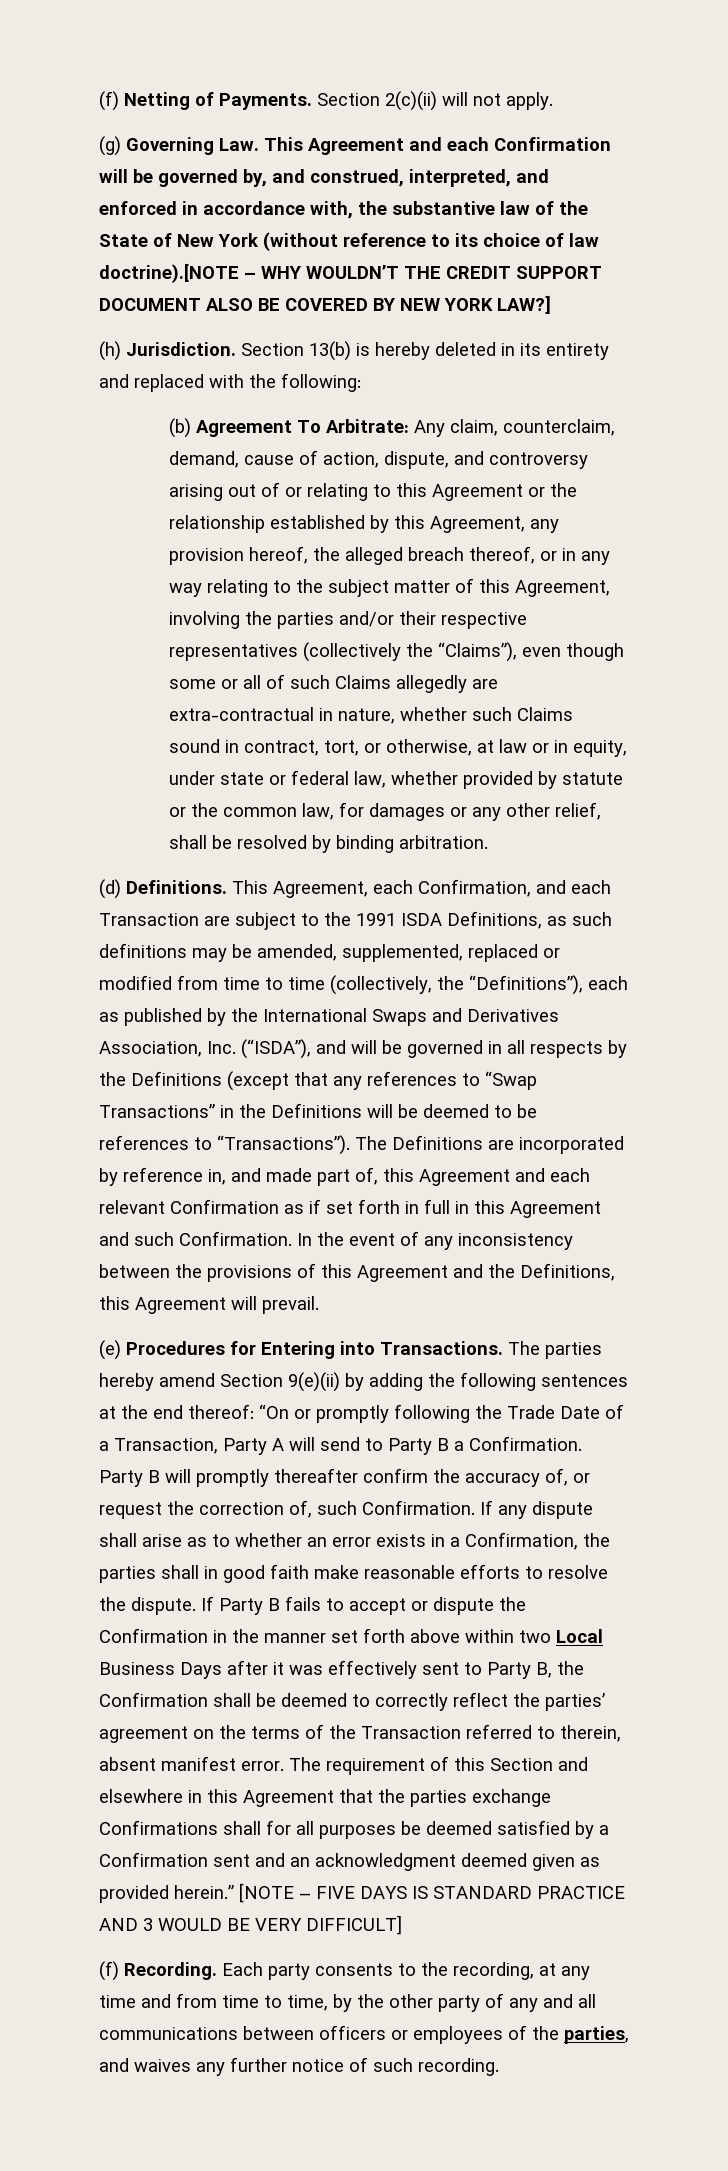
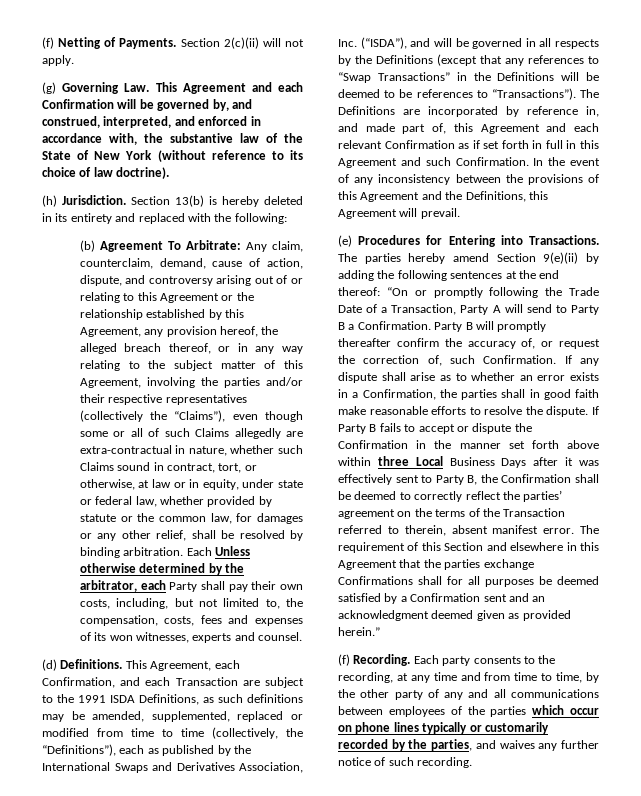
[99,263,602,283] [99,295,551,314] doctrine).[NOTE – WHY WOULDN’T THE CREDIT SUPPORT DOCUMENT ALSO BE COVERED BY NEW YORK LAW?] -> [116,167,170,179] doctrine).
(489, 842) none -> [186,546,250,556] [79,563,244,575] [79,580,303,592] [79,598,303,609] [79,615,303,626] [79,632,303,643] Each Unless otherwise determined by the arbitrator, each Party shall pay their own costs, including, but not limited to, the compensation, costs, fees and expenses of its won witnesses, experts and counsel.
[519,1630,551,1643] two -> [377,456,409,466] three
[239,1883,625,1903] [99,1915,402,1935] [NOTE – FIVE DAYS IS STANDARD PRACTICE AND 3 WOULD BE VERY DIFFICULT] -> (380, 631) none
[319,2025,408,2040] officers or -> (383, 710) none
(559, 2033) none -> [490,705,599,717] [338,722,549,734] [338,739,428,751] parties which occur on phone lines typically or customarily recorded by the

